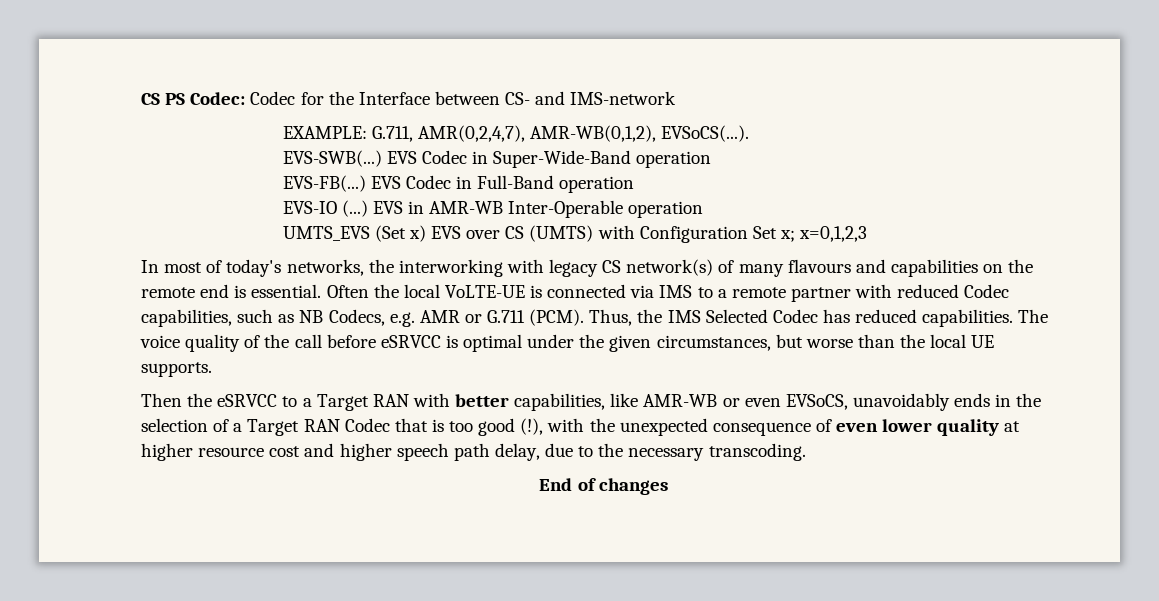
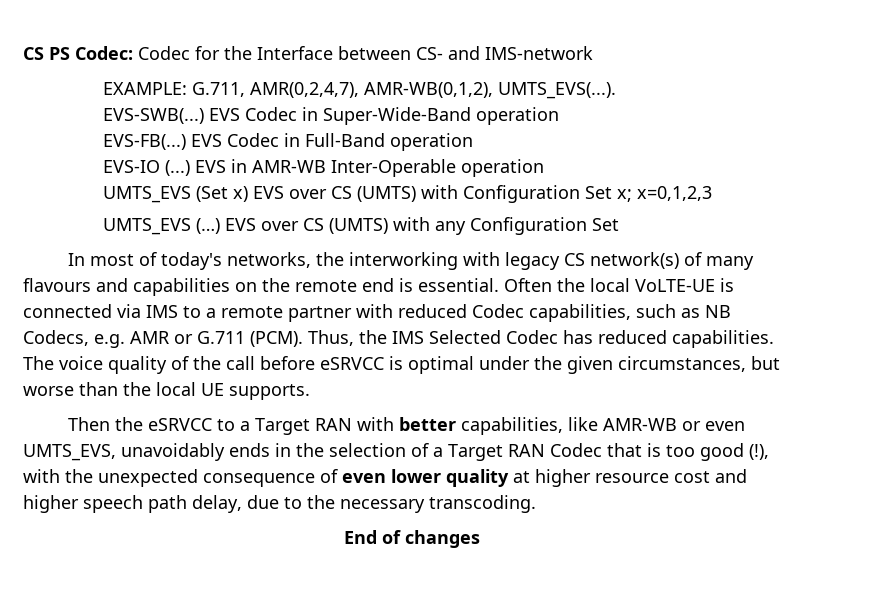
[661,125,750,142] EVSoCS(...). -> [497,82,616,99] UMTS_EVS(...).
(868, 234) none -> [102,217,619,235] // UMTS_EVS (…) EVS over CS (UMTS) with any Configuration Set
[785,394,848,410] EVSoCS, -> [23,444,116,461] UMTS_EVS,

